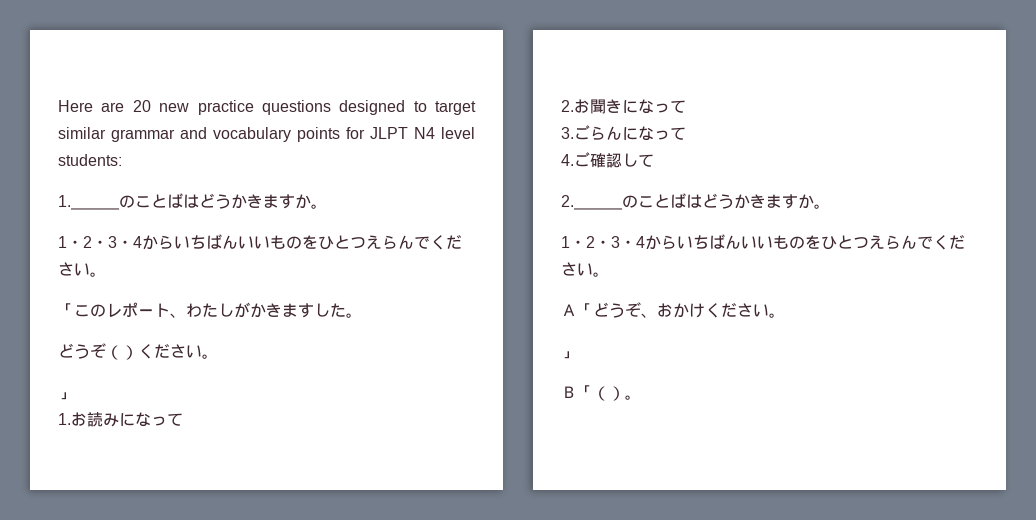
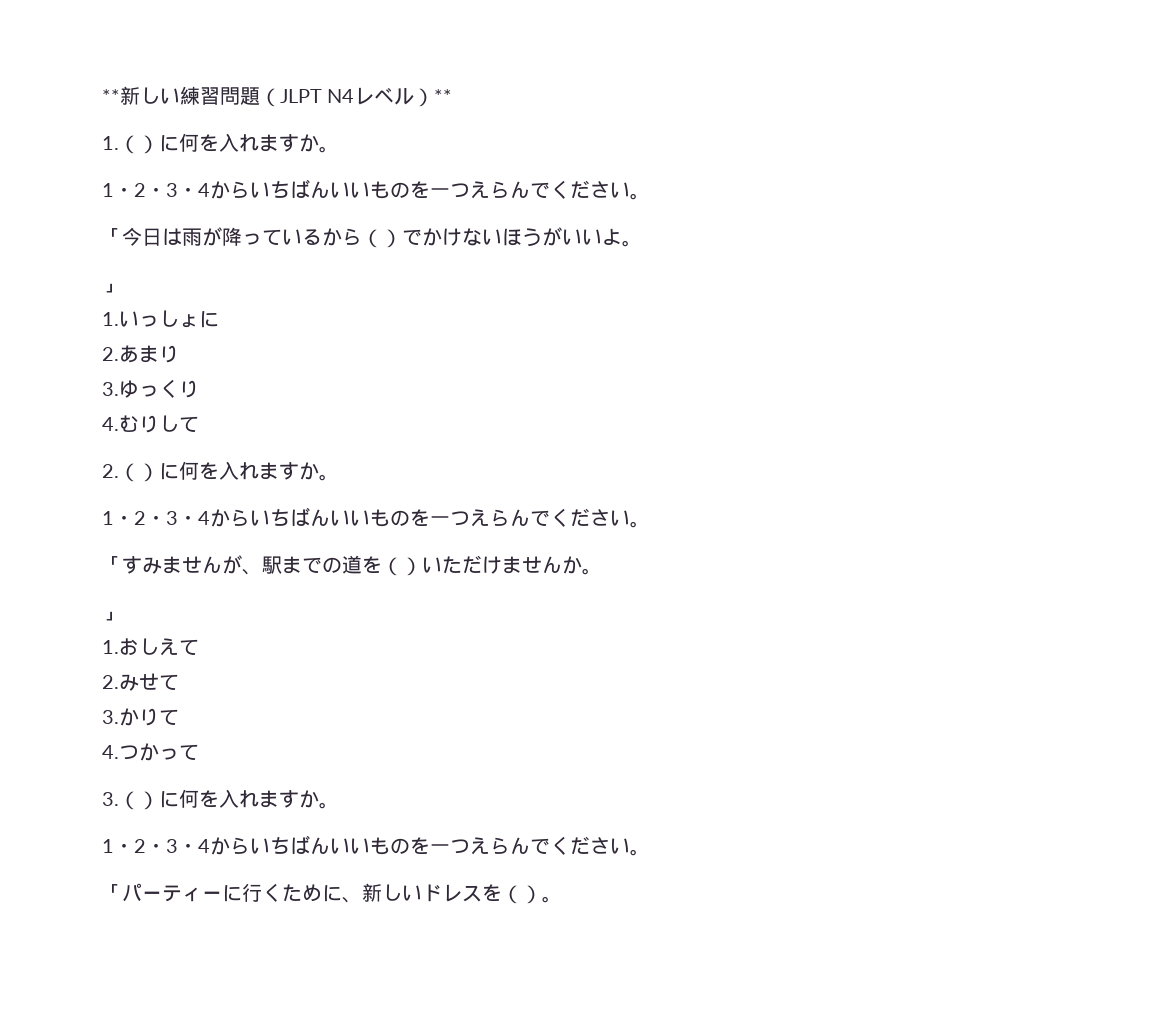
[58,100,476,115] [58,127,475,142] [58,154,122,166] [58,195,71,207] [71,193,263,210] Here are 20 new practice questions designed to target similar grammar and vocabulary points for JLPT N4 level students: // 1.＿＿＿のことばはどうかき -> [102,86,453,107] [102,133,259,154] **新しい練習問題（JLPT N4レベル）** // 1.（）に何を入れ
[318,235,462,250] [58,262,106,277] [58,302,362,318] [58,343,218,360] [58,392,74,400] [58,412,183,427] [561,99,686,114] [561,125,686,141] [561,152,622,168] ひとつえらんでください。 // 「このレポート、わたしがかきますした。 // どうぞ（）ください。 // 」 // 1.お読みになって // 2.お聞きになって // 3.ごらんになって // 4.ご確認 -> [430,180,650,200] [102,227,642,248] [102,283,122,293] [102,310,219,328] [102,345,179,363] [102,379,199,398] [102,415,159,433] 一つえらんでください。 // 「今日は雨が降っているから（）でかけないほうがいいよ。 // 」 // 1.いっしょに // 2.あまり // 3.ゆっくり // 4.むり
[574,193,766,210] ＿＿＿のことばはどうかき -> [119,461,259,482] （）に何を入れ
[821,235,965,250] [561,262,609,277] [561,302,785,318] [561,351,577,359] [561,385,593,398] ひとつえらんでください。 // Ａ「どうぞ、おかけください。 // 」 // Ｂ「 -> [430,508,650,528] [102,555,602,576] [102,611,122,621] [102,638,199,656] [102,673,179,691] [102,708,179,726] [102,743,199,761] [102,789,339,810] [102,835,650,856] [102,883,502,903] 一つえらんでください。 // 「すみませんが、駅までの道を（）いただけませんか。 // 」 // 1.おしえて // 2.みせて // 3.かりて // 4.つかって // 3.（）に何を入れますか。 // 1・2・3・4からいちばんいいものを一つえらんでください。 // 「パーティーに行くために、新しいドレスを

